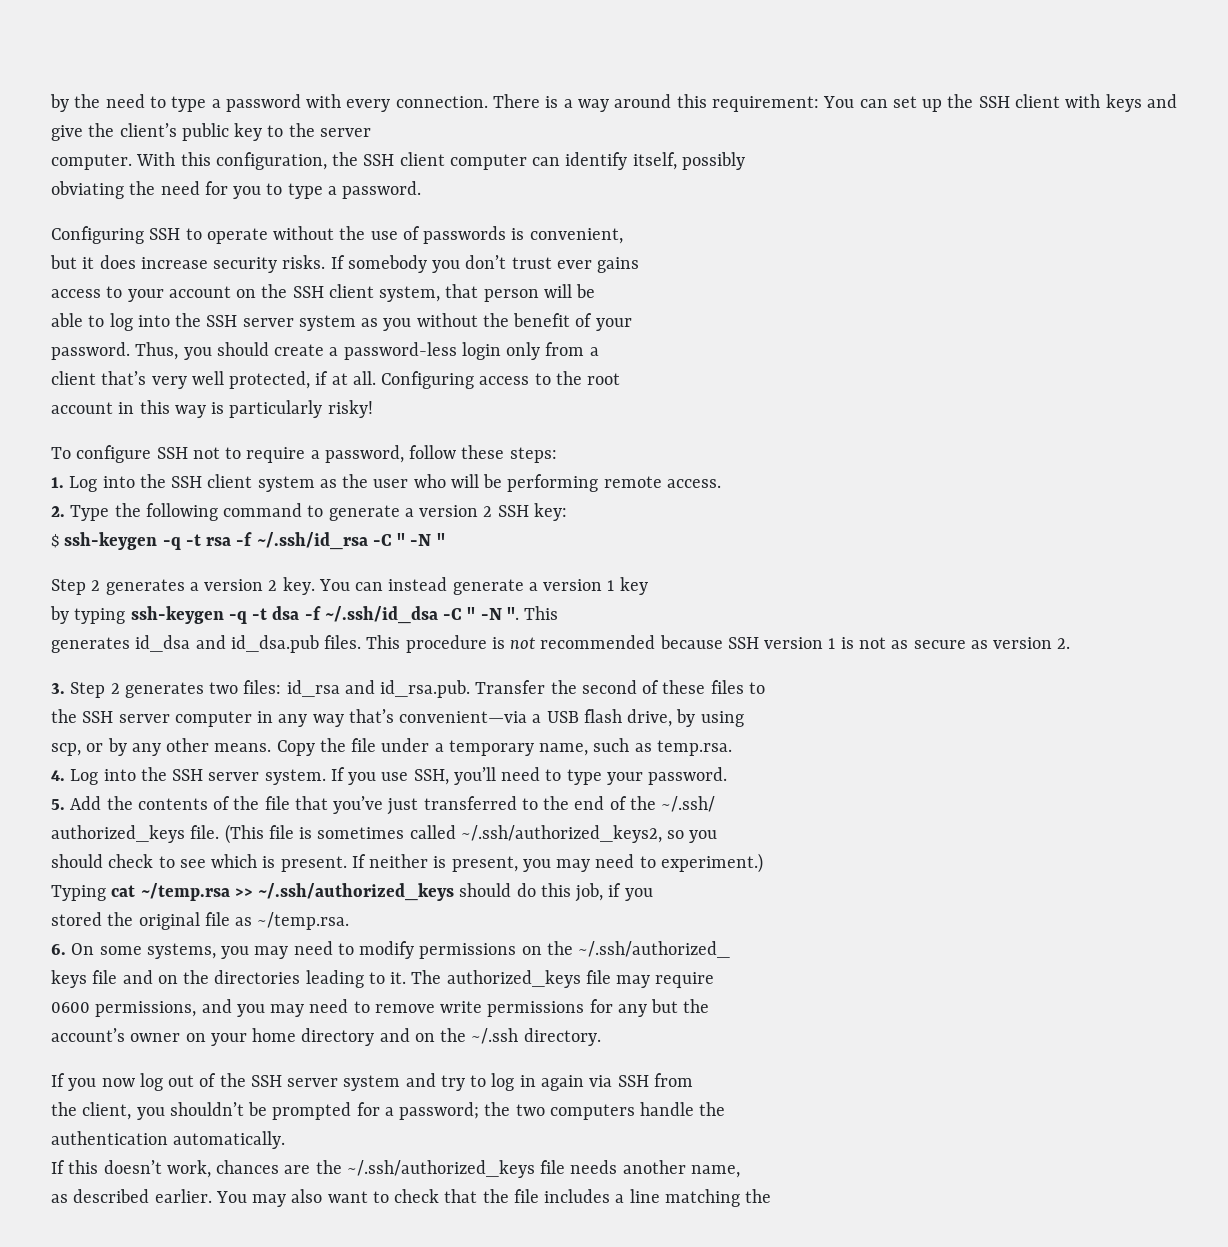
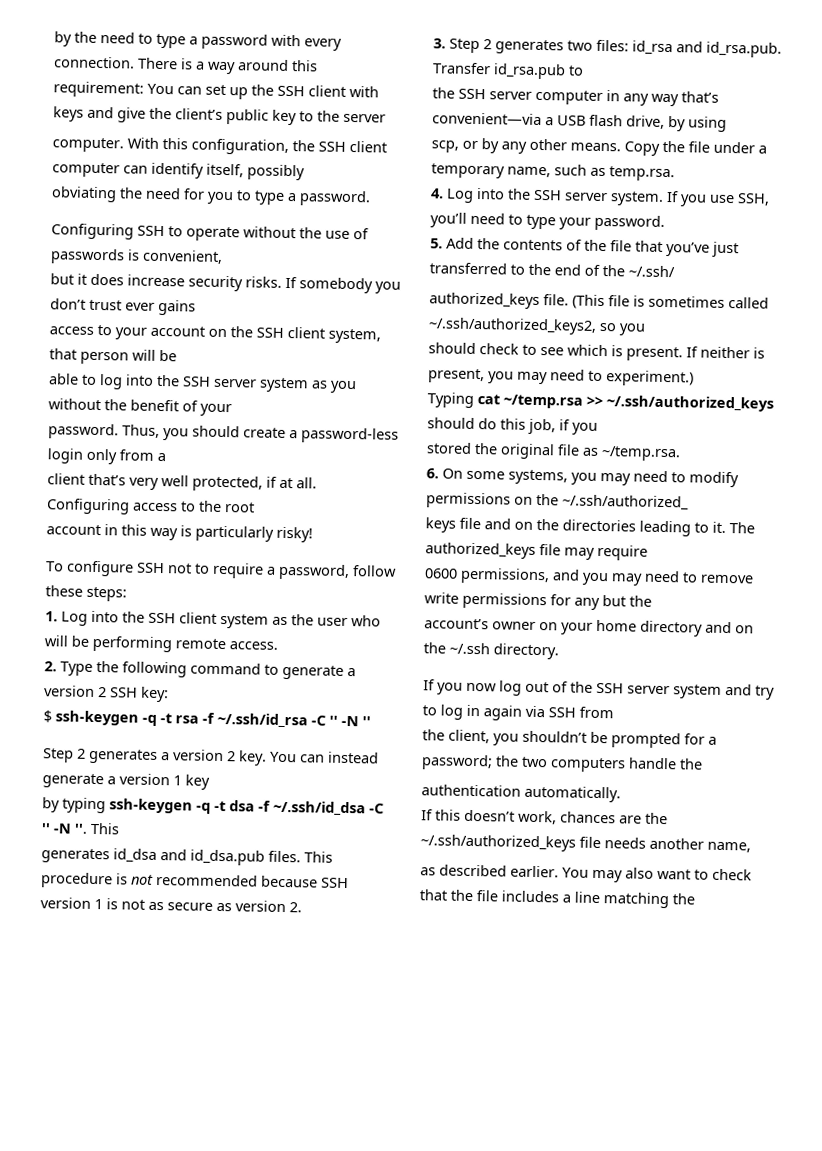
[550,680,744,694] the second of these files -> [493,63,566,80] id_rsa.pub

